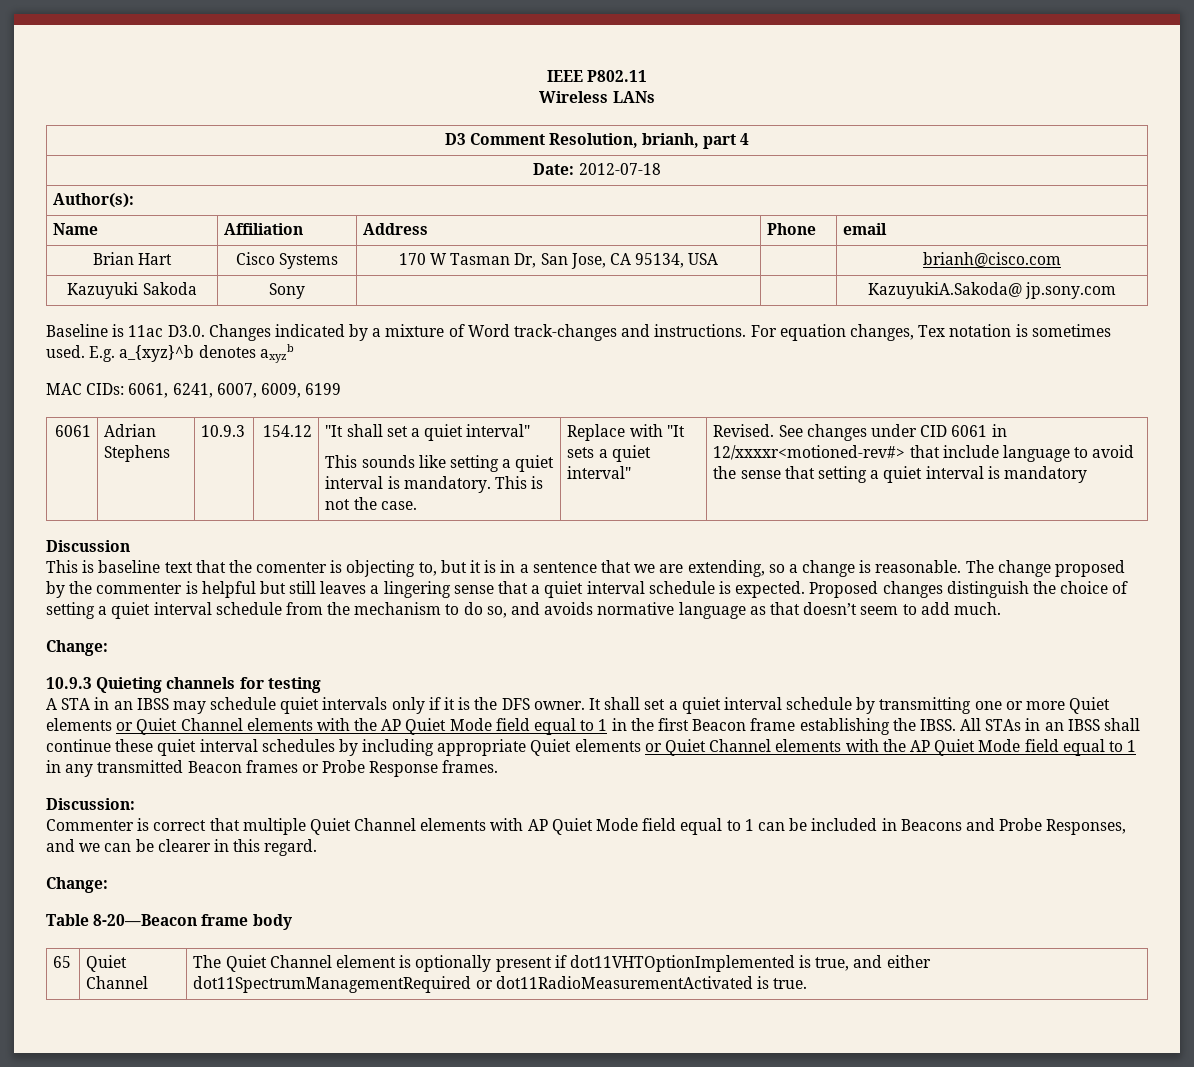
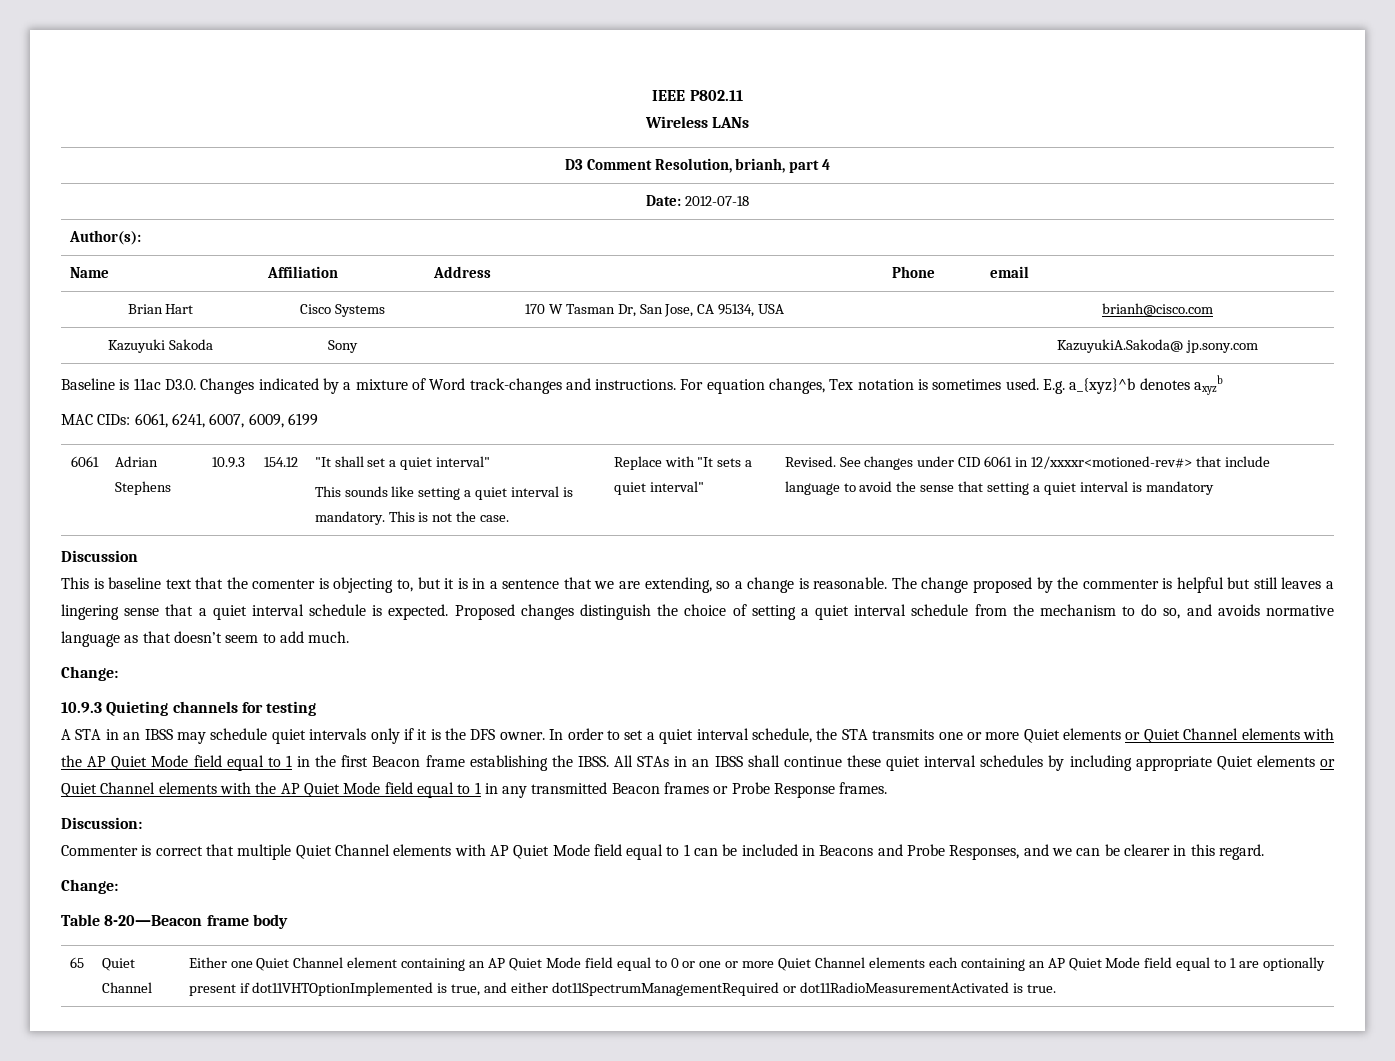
[588,697,641,710] It shall -> [549,728,621,740] In order to
[786,697,972,714] schedule by transmitting -> [751,728,935,743] schedule, the STA transmits
[193,955,222,968] The -> [188,957,253,968] Either one
[399,955,412,968] is -> [401,957,1259,971] containing an AP Quiet Mode field equal to 0 or one or more Quiet Channel elements each containing an AP Quiet Mode field equal to 1 are

